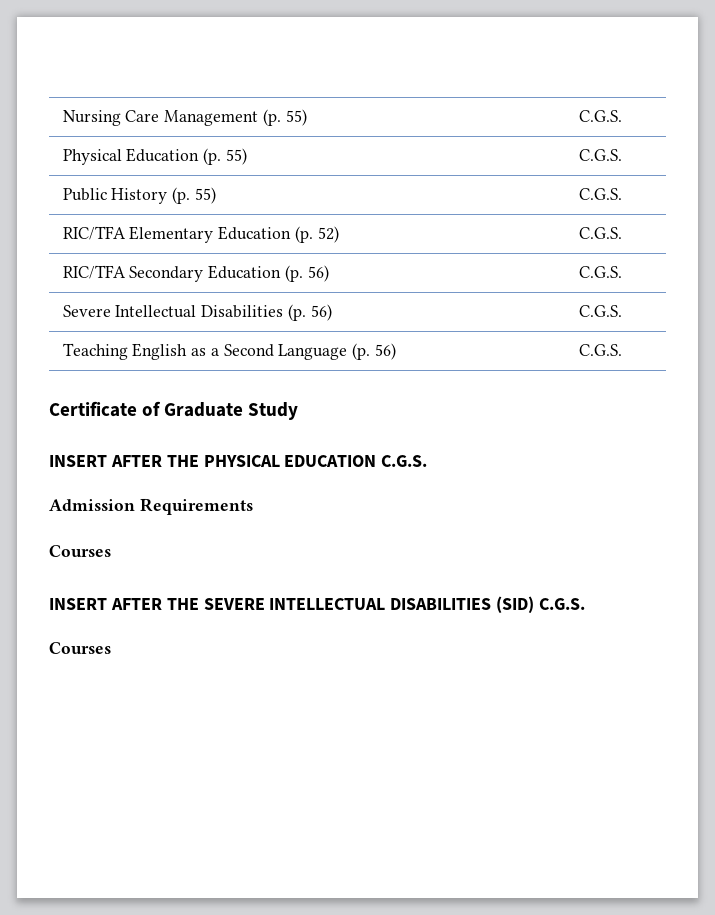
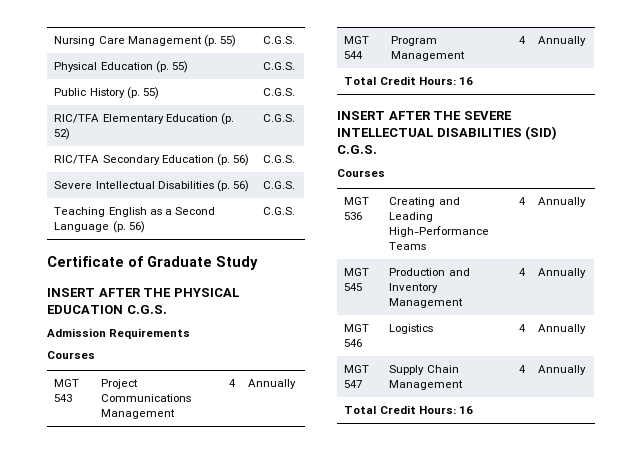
(111, 551) none -> [54,379,80,387] [54,394,73,402] [101,379,139,389] [101,394,192,402] [101,409,176,419] [228,379,236,387] [248,379,297,389] [344,36,370,44] [344,51,364,59] [391,36,438,46] [391,51,466,61] [518,36,526,44] [538,36,587,46] [344,76,473,85] // MGT 543 | Project Communications Management | 4 | Annually // MGT 544 | Program Management | 4 | Annually // Total Credit Hours: 16
(111, 648) none -> [344,197,370,205] [344,212,363,220] [389,197,460,207] [389,212,434,222] [389,226,490,237] [389,242,427,250] [518,197,526,205] [538,197,587,207] [344,268,370,276] [344,283,363,291] [389,268,470,276] [389,283,439,293] [389,298,464,308] [518,268,526,276] [538,268,587,278] [344,324,370,332] [344,339,363,347] [389,324,434,334] [518,324,526,332] [538,324,587,334] [344,365,370,373] [344,380,363,388] [389,365,459,375] [389,380,464,390] [518,365,526,373] [538,365,587,375] [344,405,473,414] // MGT 536 | Creating and Leading High-Performance Teams | 4 | Annually // MGT 545 | Production and Inventory Management | 4 | Annually // MGT 546 | Logistics | 4 | Annually // MGT 547 | Supply Chain Management | 4 | Annually // Total Credit Hours: 16

